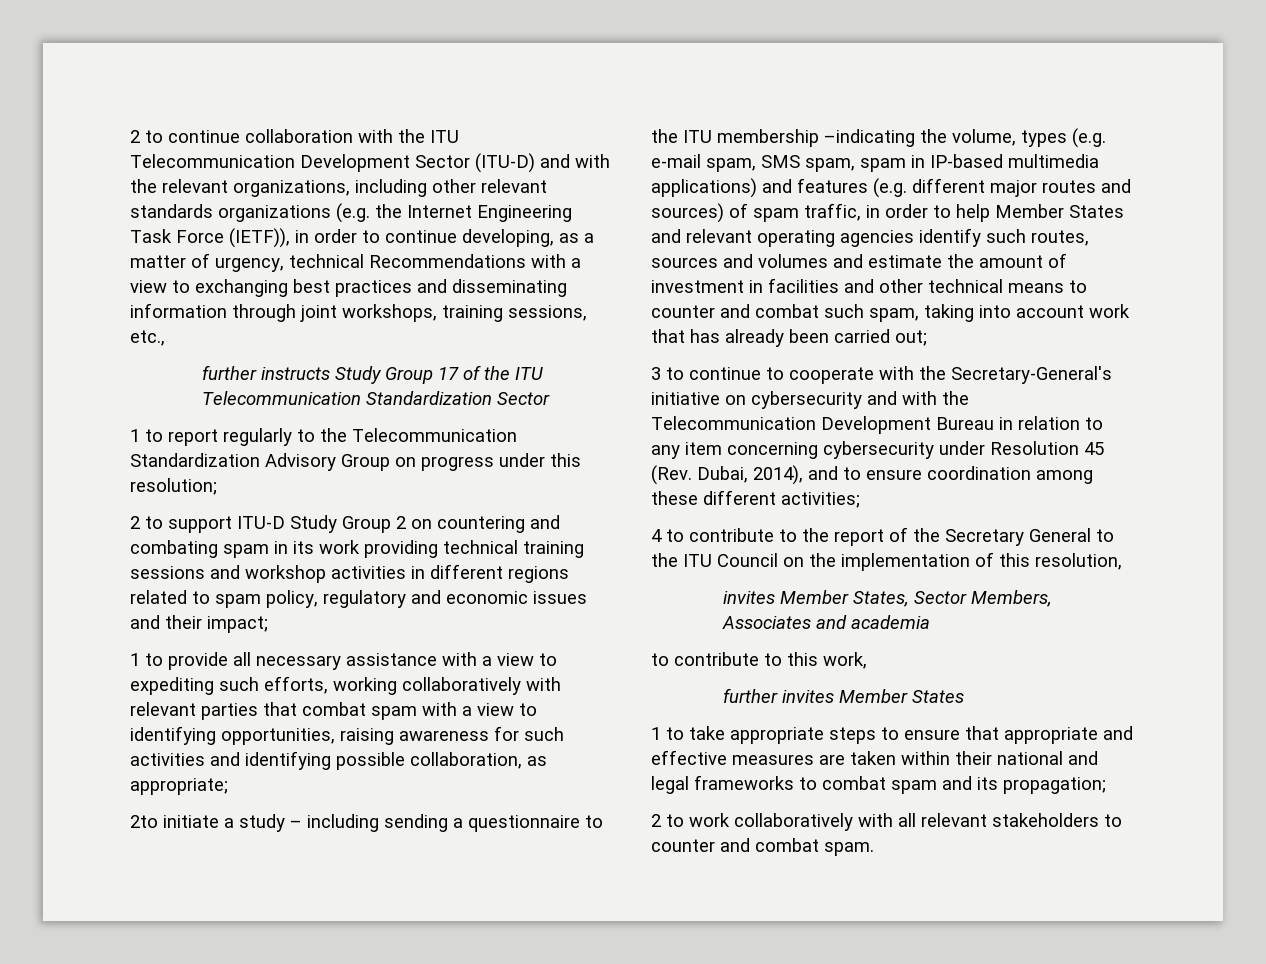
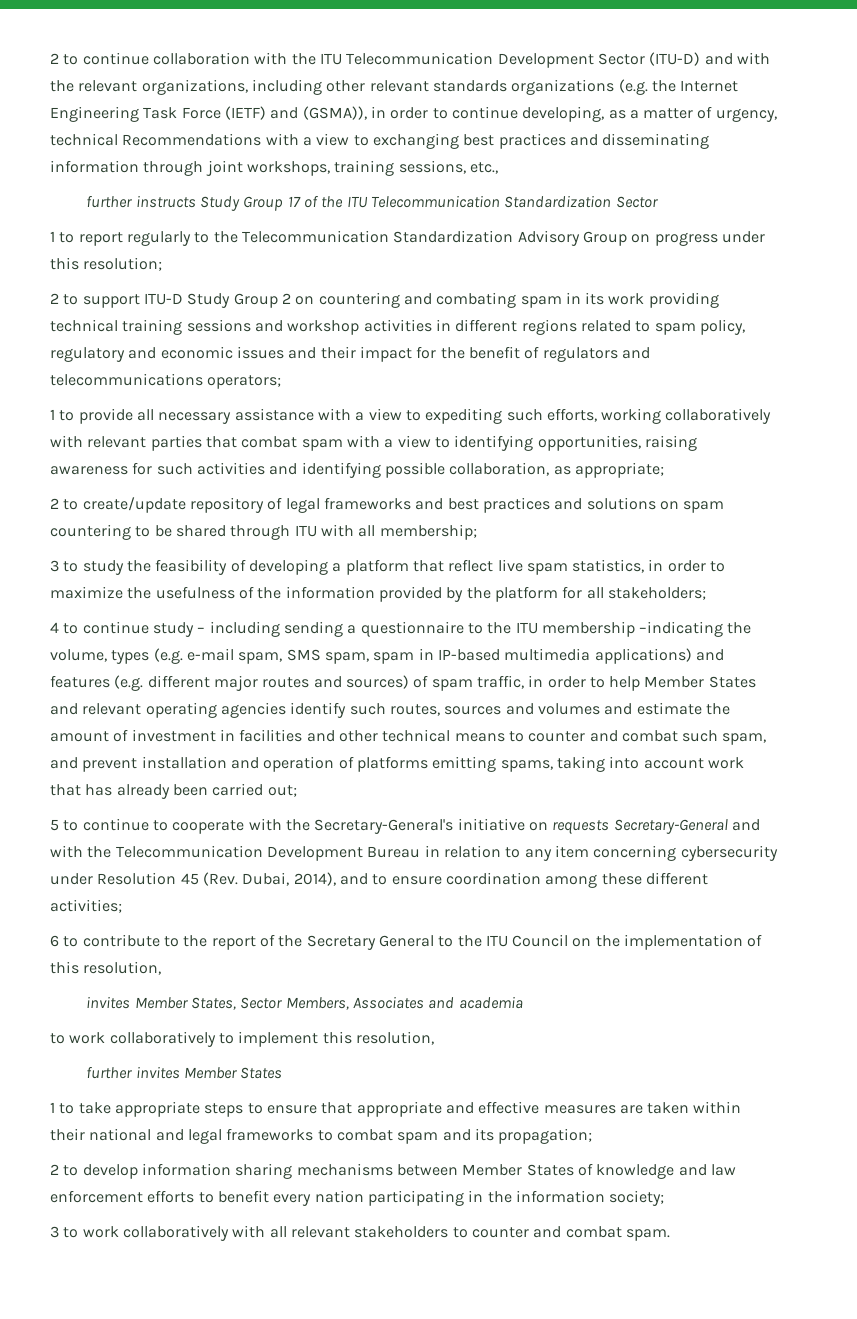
[229,228,290,248] (IETF)), -> [224,106,367,120] (IETF) and (GSMA)),
[207,616,268,633] impact; -> [359,346,650,362] [50,373,282,389] impact for the benefit of regulators and telecommunications operators;
[130,815,234,828] 2to initiate a -> [50,497,725,513] [50,524,477,540] [50,559,726,575] [50,586,706,602] [50,621,149,634] 2 to create/update repository of legal frameworks and best practices and solutions on spam countering to be shared through ITU with all membership; // 3 to study the feasibility of developing a platform that reflect live spam statistics, in order to maximize the usefulness of the information provided by the platform for all stakeholders; // 4 to continue
(919, 315) none -> [50,756,553,772] and prevent installation and operation of platforms emitting spams,
[651,367,661,380] 3 -> [50,819,59,831] 5
[751,391,862,409] cybersecurity -> [552,819,728,834] requests Secretary-General
[651,529,662,542] 4 -> [50,935,59,947] 6
[674,652,867,669] contribute to this work, -> [69,1031,434,1047] work collaboratively to implement this resolution,
(684, 820) none -> [82,1163,736,1179] [50,1190,665,1206] [50,1226,79,1238] develop information sharing mechanisms between Member States of knowledge and law enforcement efforts to benefit every nation participating in the information society; // 3 to

